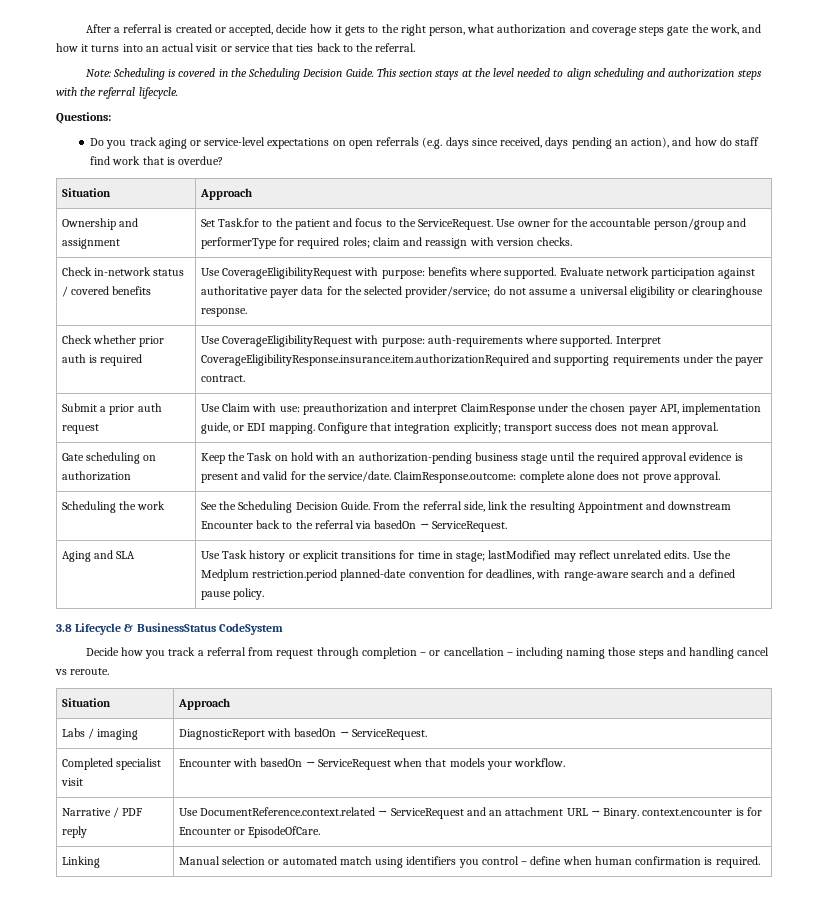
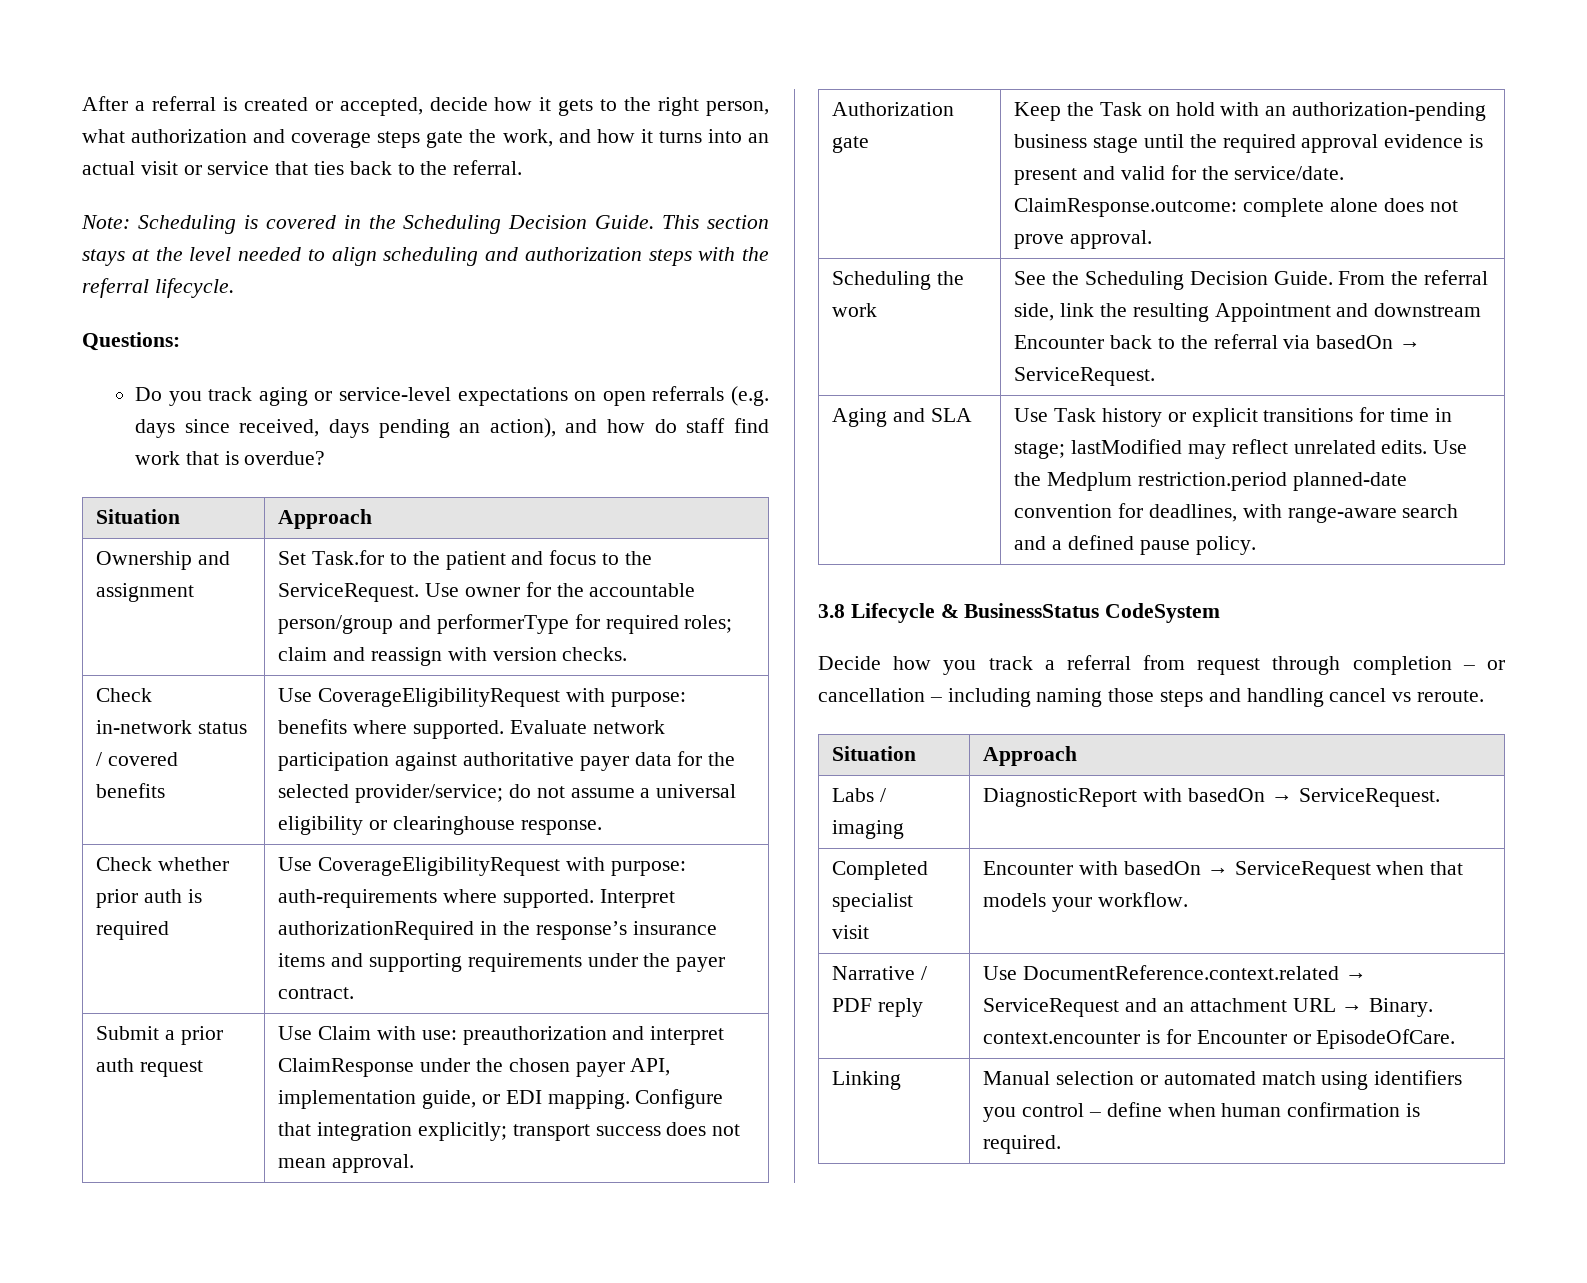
[200,354,529,366] CoverageEligibilityResponse.insurance.item.authorizationRequired -> [278,921,717,940] [278,953,326,967] authorizationRequired in the response’s insurance items
[61,452,157,464] [61,471,131,481] Gate scheduling on authorization -> [832,102,955,116] [832,136,870,153] Authorization gate

